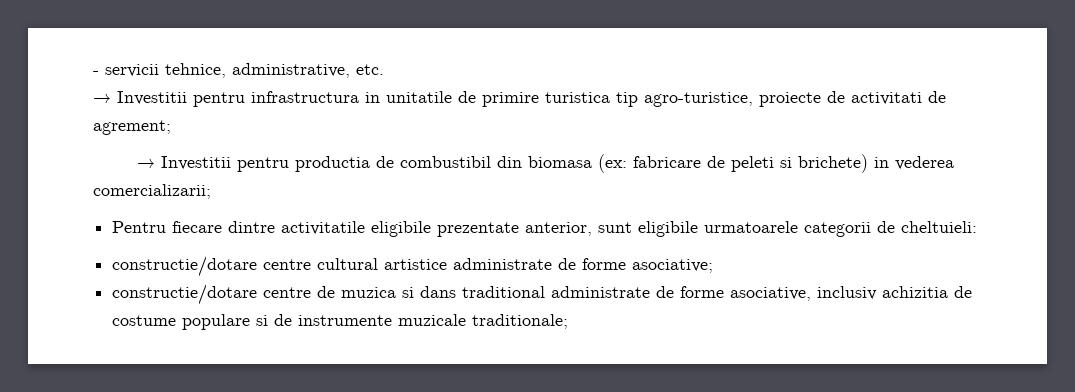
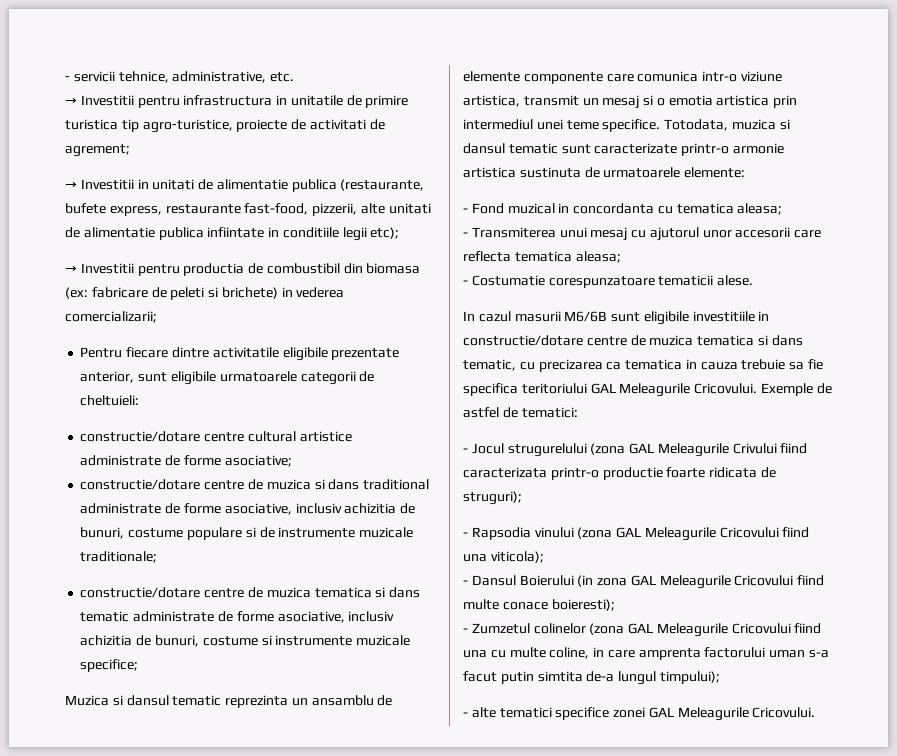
(171, 127) none -> [65,179,425,192] [65,203,431,216] [65,227,400,241] // → Investitii in unitati de alimentatie publica (restaurante, bufete express, restaurante fast-food, pizzerii, alte unitati de alimentatie publica infiintate in conditiile legii etc);
(973, 292) none -> [80,527,125,539] bunuri,
(569, 321) none -> [80,587,421,598] [80,611,395,623] [80,635,411,647] [80,659,139,672] [65,695,393,708] [463,71,782,84] [463,95,798,109] [463,119,790,132] [463,143,784,156] [463,167,746,178] [463,203,783,215] [463,227,822,241] [463,251,621,263] [463,275,754,288] [463,311,770,325] [463,335,803,346] [463,359,824,372] [463,383,832,397] [463,407,578,418] [463,443,808,457] [463,467,776,480] [463,491,522,505] [463,527,810,541] [463,551,544,563] [463,575,825,589] [463,599,615,611] [463,623,822,637] [463,647,830,660] [463,671,720,685] [463,707,816,721] // constructie/dotare centre de muzica tematica si dans tematic administrate de forme asociative, inclusiv achizitia de bunuri, costume si instrumente muzicale specifice; // Muzica si dansul tematic reprezinta un ansamblu de elemente componente care comunica intr-o viziune artistica, transmit un mesaj si o emotia artistica prin intermediul unei teme specifice. Totodata, muzica si dansul tematic sunt caracterizate printr-o armonie artistica sustinuta de urmatoarele elemente: // - Fond muzical in concordanta cu tematica aleasa; // - Transmiterea unui mesaj cu ajutorul unor accesorii care reflecta tematica aleasa; // - Costumatie corespunzatoare tematicii alese. // In cazul masurii M6/6B sunt eligibile investitiile in constructie/dotare centre de muzica tematica si dans tematic, cu precizarea ca tematica in cauza trebuie sa fie specifica teritoriului GAL Meleagurile Cricovului. Exemple de astfel de tematici: // - Jocul strugurelului (zona GAL Meleagurile Crivului fiind caracterizata printr-o productie foarte ridicata de struguri); // - Rapsodia vinului (zona GAL Meleagurile Cricovului fiind una viticola); // - Dansul Boierului (in zona GAL Meleagurile Cricovului fiind multe conace boieresti); // - Zumzetul colinelor (zona GAL Meleagurile Cricovului fiind una cu multe coline, in care amprenta factorului uman s-a facut putin simtita de-a lungul timpului); // - alte tematici specifice zonei GAL Meleagurile Cricovului.

